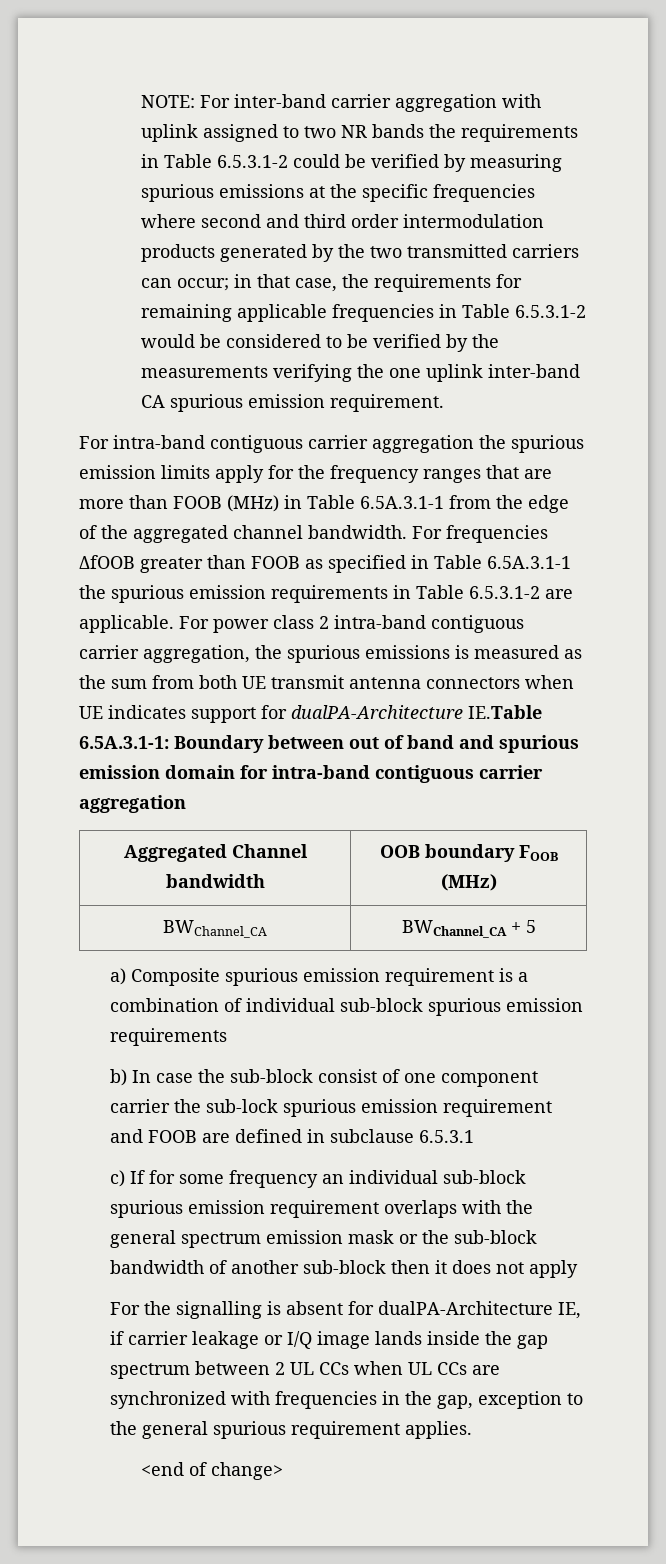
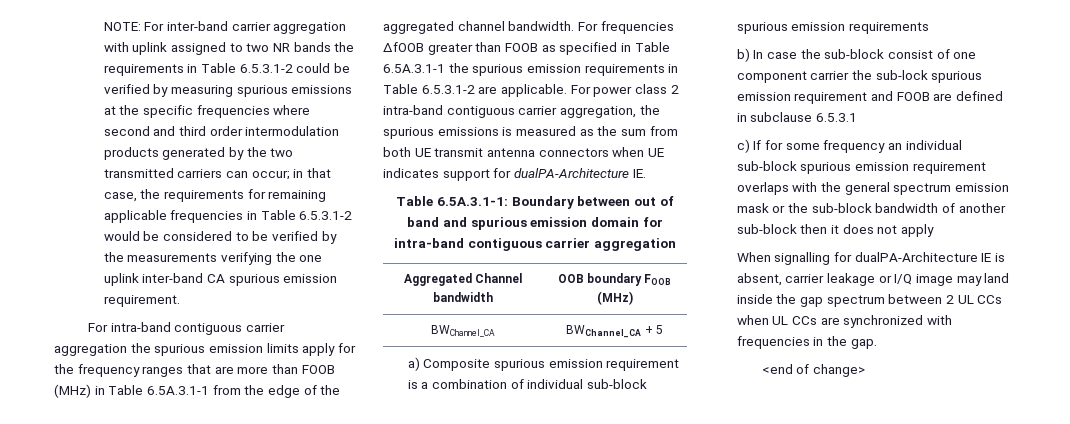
[468,705,542,719] IE.Table -> [632,169,646,178] [396,196,434,206] IE. // Table
[110,1301,582,1319] [110,1331,125,1345] For the signalling is absent for dualPA-Architecture IE, if -> [736,252,1006,265] [736,273,782,286] When signalling for dualPA-Architecture IE is absent,
[375,1331,423,1345] lands -> [956,273,1010,286] may land
[437,1391,584,1409] [110,1421,473,1439] gap, exception to the general spurious requirement applies. -> [850,339,877,349] gap.

